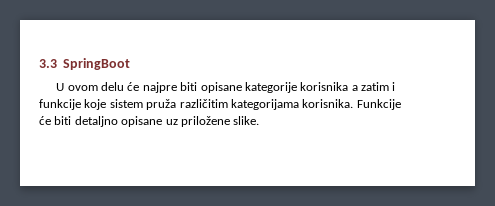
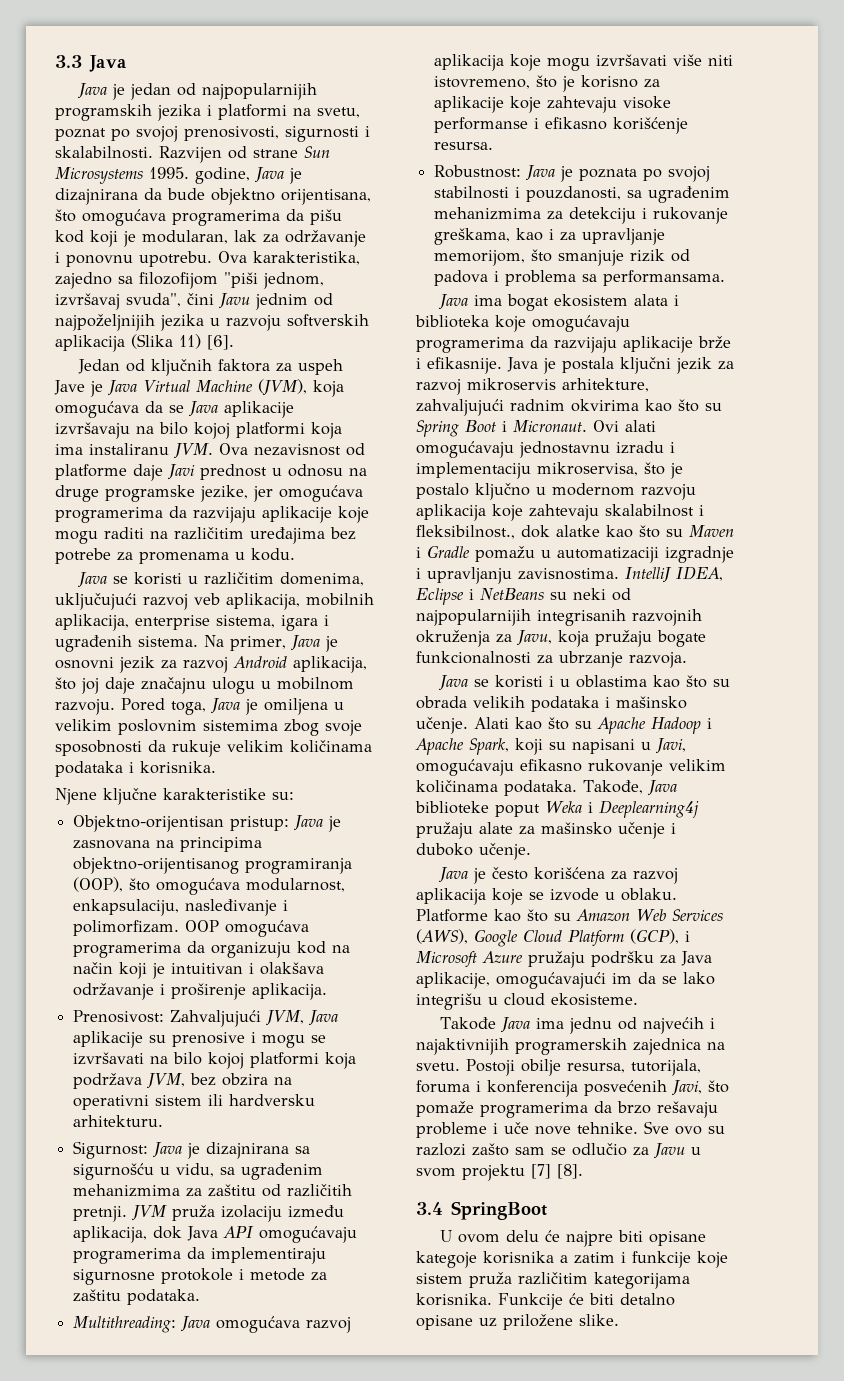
(57, 63) none -> [89,55,128,72] [78,83,318,100] [55,104,360,121] [55,126,370,142] [55,146,330,163] [55,167,302,184] [55,188,371,205] [55,209,342,226] [55,230,366,247] [55,251,360,267] [55,272,324,289] [55,293,333,310] [55,314,369,331] [55,334,234,352] [78,359,344,376] [54,379,344,397] [55,401,294,418] [55,422,342,439] [55,443,365,459] [55,464,367,481] [55,485,363,502] [55,506,369,523] [55,527,356,544] [55,548,295,564] [78,572,365,588] [55,593,374,610] [55,614,329,631] [55,635,338,652] [55,656,367,673] [55,677,354,694] [55,698,344,715] [55,719,362,736] [55,740,372,757] [55,761,216,777] [55,788,294,805] [73,815,342,832] [73,837,263,852] [73,857,353,874] [73,877,346,895] [73,899,289,916] [73,920,310,937] [73,941,351,958] [73,962,325,979] [73,983,328,1000] [73,1010,339,1027] [73,1031,327,1048] [73,1052,357,1069] [73,1073,293,1089] [73,1094,316,1110] [73,1115,164,1127] [73,1141,311,1159] [73,1163,324,1180] [73,1184,353,1197] [73,1205,345,1222] [73,1226,358,1243] [73,1247,327,1264] [73,1268,328,1285] [73,1289,201,1305] [73,1316,352,1333] [434,54,734,71] [434,75,661,92] [434,96,672,113] [434,117,689,134] [434,142,494,150] [434,165,711,182] [434,186,731,203] [434,207,729,224] [434,228,666,245] [434,249,691,266] [434,270,726,286] [439,294,680,311] [415,315,630,332] [416,336,731,353] [416,357,734,374] [416,378,649,395] [416,399,722,416] [416,420,656,437] [416,441,675,458] [416,462,683,479] [416,483,696,500] [416,504,704,521] [416,525,734,539] [416,545,734,563] [416,566,723,584] [416,588,631,605] [416,609,702,626] [416,630,706,647] [416,651,687,668] [439,675,731,691] [416,696,687,712] [416,717,712,734] [415,738,686,755] [416,759,726,776] [416,780,677,796] [415,800,699,818] [416,822,676,839] [416,843,531,860] [439,867,679,884] [416,888,677,905] [416,909,723,922] [416,929,690,947] [416,951,712,968] [416,972,715,989] [416,993,638,1010] [440,1017,716,1034] [416,1038,725,1055] [416,1059,701,1076] [416,1080,729,1097] [416,1101,718,1118] [416,1121,725,1138] [416,1143,701,1159] [416,1164,583,1181] [416,1202,443,1215] Java // Java je jedan od najpopularnijih programskih jezika i platformi na svetu, poznat po svojoj prenosivosti, sigurnosti i skalabilnosti. Razvijen od strane Sun Microsystems 1995. godine, Java je dizajnirana da bude objektno orijentisana, što omogućava programerima da pišu kod koji je modularan, lak za održavanje i ponovnu upotrebu. Ova karakteristika, zajedno sa filozofijom "piši jednom, izvršavaj svuda", čini Javu jednim od najpoželjnijih jezika u razvoju softverskih aplikacija (Slika 11) [6]. // Jedan od ključnih faktora za uspeh Jave je Java Virtual Machine (JVM), koja omogućava da se Java aplikacije izvršavaju na bilo kojoj platformi koja ima instaliranu JVM. Ova nezavisnost od platforme daje Javi prednost u odnosu na druge programske jezike, jer omogućava programerima da razvijaju aplikacije koje mogu raditi na različitim uređajima bez potrebe za promenama u kodu. // Java se koristi u različitim domenima, uključujući razvoj veb aplikacija, mobilnih aplikacija, enterprise sistema, igara i ugrađenih sistema. Na primer, Java je osnovni jezik za razvoj Android aplikacija, što joj daje značajnu ulogu u mobilnom razvoju. Pored toga, Java je omiljena u velikim poslovnim sistemima zbog svoje sposobnosti da rukuje velikim količinama podataka i korisnika. // Njene ključne karakteristike su: // Objektno-orijentisan pristup: Java je zasnovana na principima objektno-orijentisanog programiranja (OOP), što omogućava modularnost, enkapsulaciju, nasleđivanje i polimorfizam. OOP omogućava programerima da organizuju kod na način koji je intuitivan i olakšava održavanje i proširenje aplikacija. // Prenosivost: Zahvaljujući JVM, Java aplikacije su prenosive i mogu se izvršavati na bilo kojoj platformi koja podržava JVM, bez obzira na operativni sistem ili hardversku arhitekturu. // Sigurnost: Java je dizajnirana sa sigurnošću u vidu, sa ugrađenim mehanizmima za zaštitu od različitih pretnji. JVM pruža izolaciju između aplikacija, dok Java API omogućavaju programerima da implementiraju sigurnosne protokole i metode za zaštitu podataka. // Multithreading: Java omogućava razvoj aplikacija koje mogu izvršavati više niti istovremeno, što je korisno za aplikacije koje zahtevaju visoke performanse i efikasno korišćenje resursa. // Robustnost: Java je poznata po svojoj stabilnosti i pouzdanosti, sa ugrađenim mehanizmima za detekciju i rukovanje greškama, kao i za upravljanje memorijom, što smanjuje rizik od padova i problema sa performansama. // Java ima bogat ekosistem alata i biblioteka koje omogućavaju programerima da razvijaju aplikacije brže i efikasnije. Java je postala ključni jezik za razvoj mikroservis arhitekture, zahvaljujući radnim okvirima kao što su Spring Boot i Micronaut. Ovi alati omogućavaju jednostavnu izradu i implementaciju mikroservisa, što je postalo ključno u modernom razvoju aplikacija koje zahtevaju skalabilnost i fleksibilnost., dok alatke kao što su Maven i Gradle pomažu u automatizaciji izgradnje i upravljanju zavisnostima. IntelliJ IDEA, Eclipse i NetBeans su neki od najpopularnijih integrisanih razvojnih okruženja za Javu, koja pružaju bogate funkcionalnosti za ubrzanje razvoja. // Java se koristi i u oblastima kao što su obrada velikih podataka i mašinsko učenje. Alati kao što su Apache Hadoop i Apache Spark, koji su napisani u Javi, omogućavaju efikasno rukovanje velikim količinama podataka. Takođe, Java biblioteke poput Weka i Deeplearning4j pružaju alate za mašinsko učenje i duboko učenje. // Java je često korišćena za razvoj aplikacija koje se izvode u oblaku. Platforme kao što su Amazon Web Services (AWS), Google Cloud Platform (GCP), i Microsoft Azure pružaju podršku za Java aplikacije, omogućavajući im da se lako integrišu u cloud ekosisteme. // Takođe Java ima jednu od najvećih i najaktivnijih programerskih zajednica na svetu. Postoji obilje resursa, tutorijala, foruma i konferencija posvećenih Javi, što pomaže programerima da brzo rešavaju probleme i uče nove tehnike. Sve ovo su razlozi zašto sam se odlučio za Javu u svom projektu [7] [8]. // 3.4
[244,82,297,93] kategorije -> [416,1251,477,1268] kategoje
[74,116,118,127] detaljno -> [620,1293,675,1306] detalno

